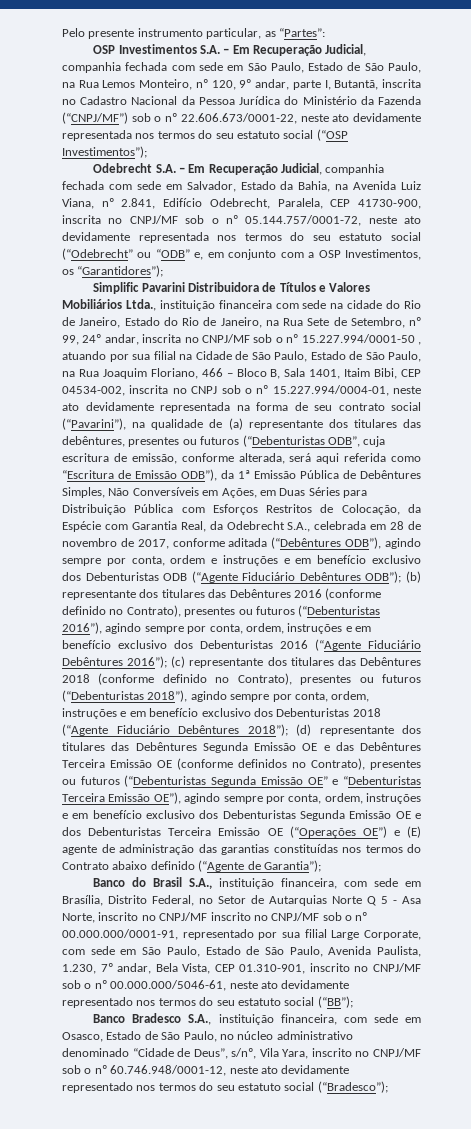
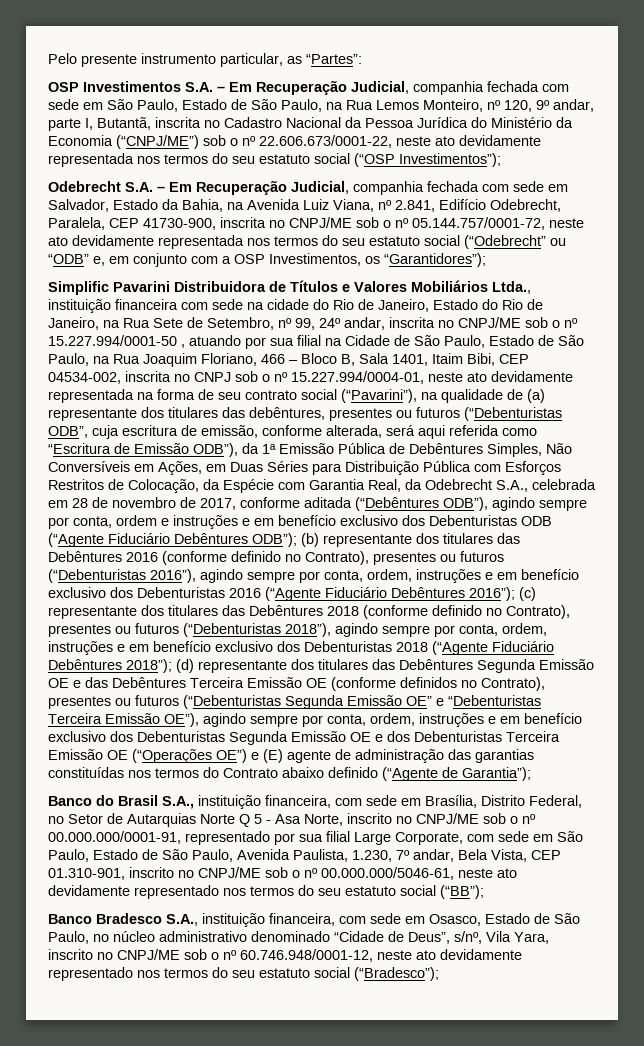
[378,96,422,105] [62,112,128,124] Fazenda (“CNPJ/MF”) -> [48,135,199,149] Economia (“CNPJ/ME”)
[129,215,178,224] CNPJ/MF -> [289,217,352,228] CNPJ/ME
[202,334,251,343] CNPJ/MF -> [458,317,521,328] CNPJ/ME
[159,912,320,921] CNPJ/MF inscrito no CNPJ/MF -> [416,813,479,824] CNPJ/ME
[372,963,421,972] CNPJ/MF -> [198,867,261,878] CNPJ/ME
[372,1048,421,1057] CNPJ/MF -> [117,949,180,960] CNPJ/ME

